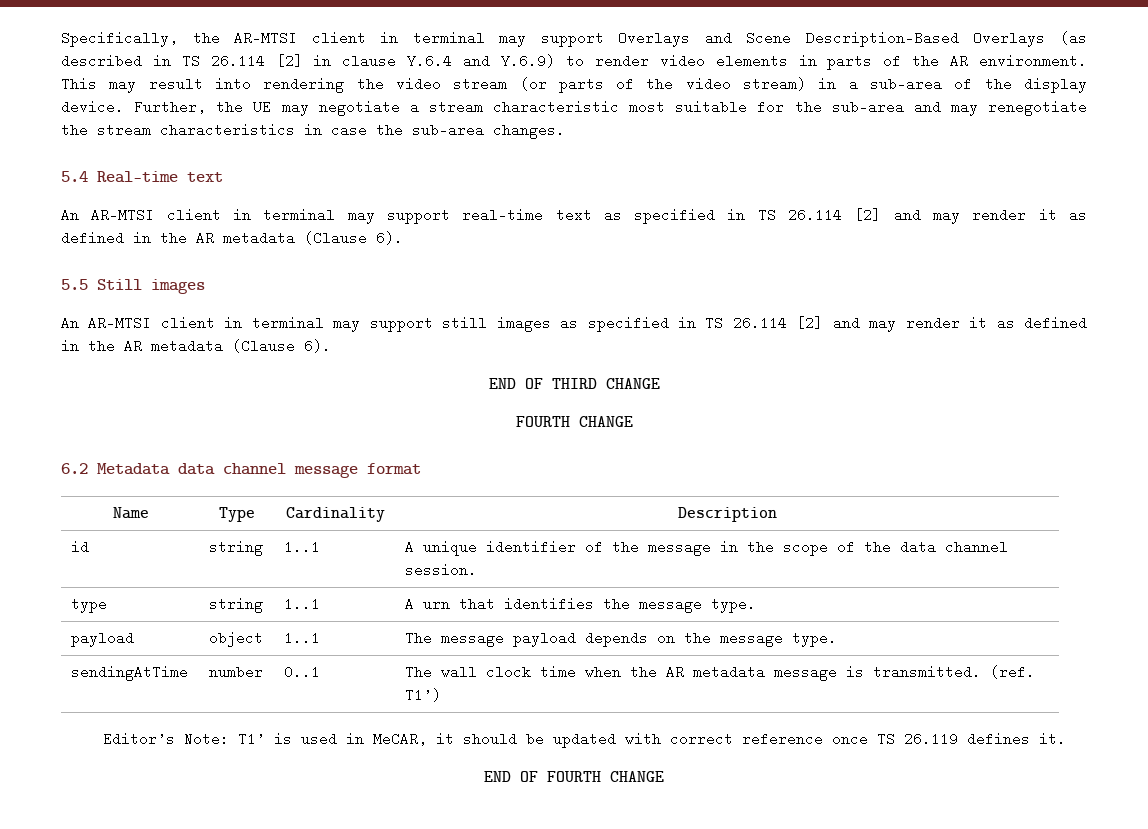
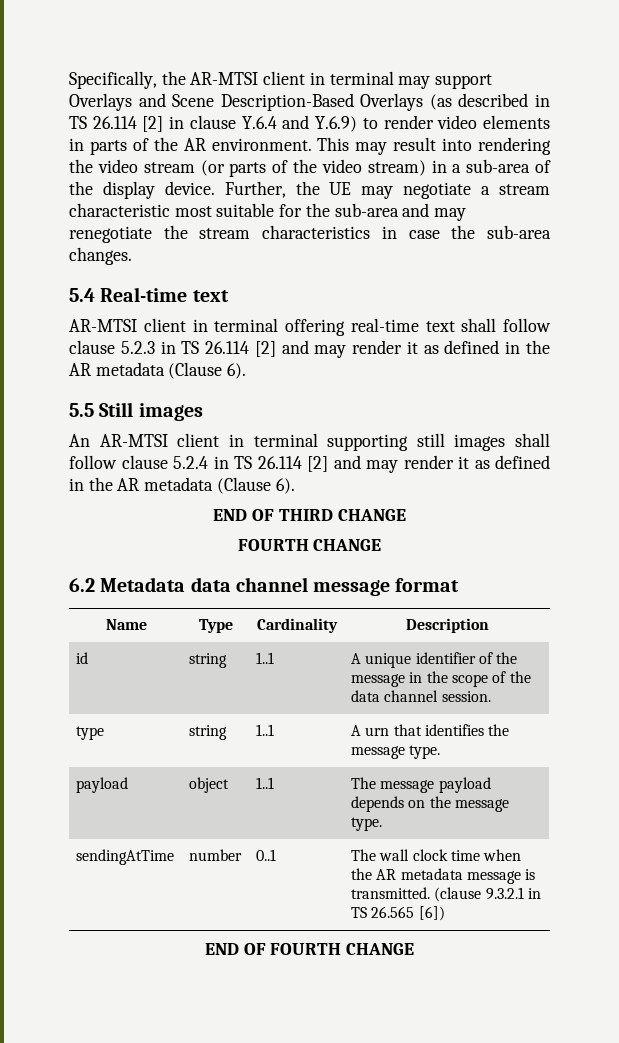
[61,208,716,224] An AR-MTSI client in terminal may support real-time text as specified -> [69,318,551,336] [69,340,155,354] AR-MTSI client in terminal offering real-time text shall follow clause 5.2.3
[333,316,669,332] may support still images as specified -> [327,433,550,451] [69,455,208,469] supporting still images shall follow clause 5.2.4
[990,665,1036,679] [405,688,442,702] [103,732,1067,748] (ref. T1’) // Editor’s Note: T1’ is used in MeCAR, it should be updated with correct reference once TS 26.119 defines it. -> [434,887,541,902] [351,906,445,921] (clause 9.3.2.1 in TS 26.565 [6])

